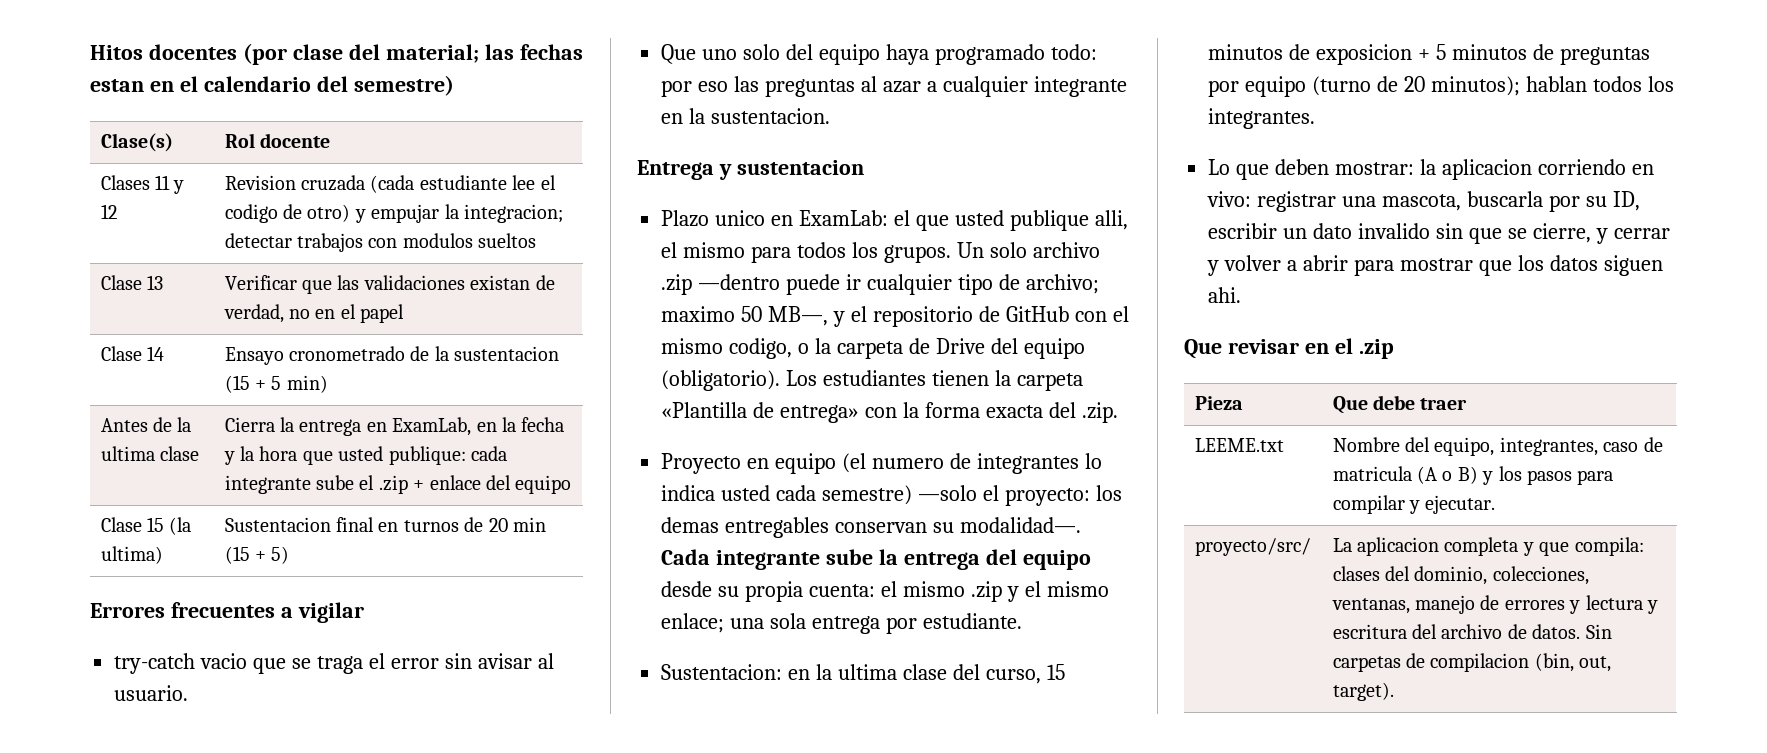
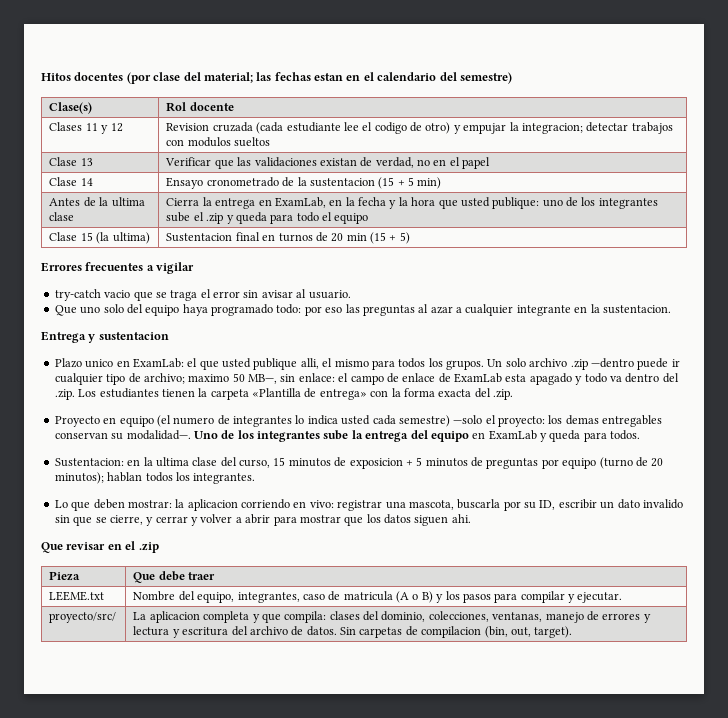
[470,446,507,461] [224,475,511,494] cada integrante sube el .zip + enlace del -> [542,197,658,209] [166,212,333,224] uno de los integrantes sube el .zip y queda para todo el
[833,306,1129,327] [661,338,1085,359] [661,370,781,391] y el repositorio de GitHub con el mismo codigo, o la carpeta de Drive del equipo (obligatorio). -> [280,373,679,385] [54,389,75,400] sin enlace: el campo de enlace de ExamLab esta apagado y todo va dentro del .zip.
[661,549,821,570] Cada integrante -> [193,430,320,442] Uno de los integrantes
[661,581,1109,602] [661,613,1022,634] desde su propia cuenta: el mismo .zip y el mismo enlace; una sola entrega por estudiante. -> [472,430,641,442] en ExamLab y queda para todos.

